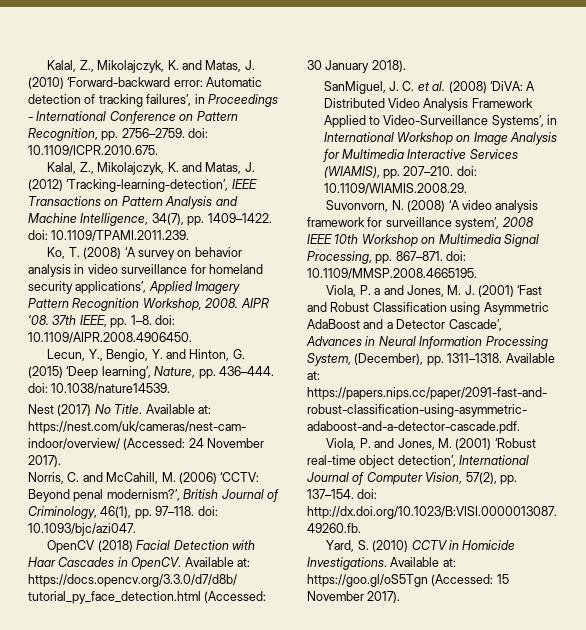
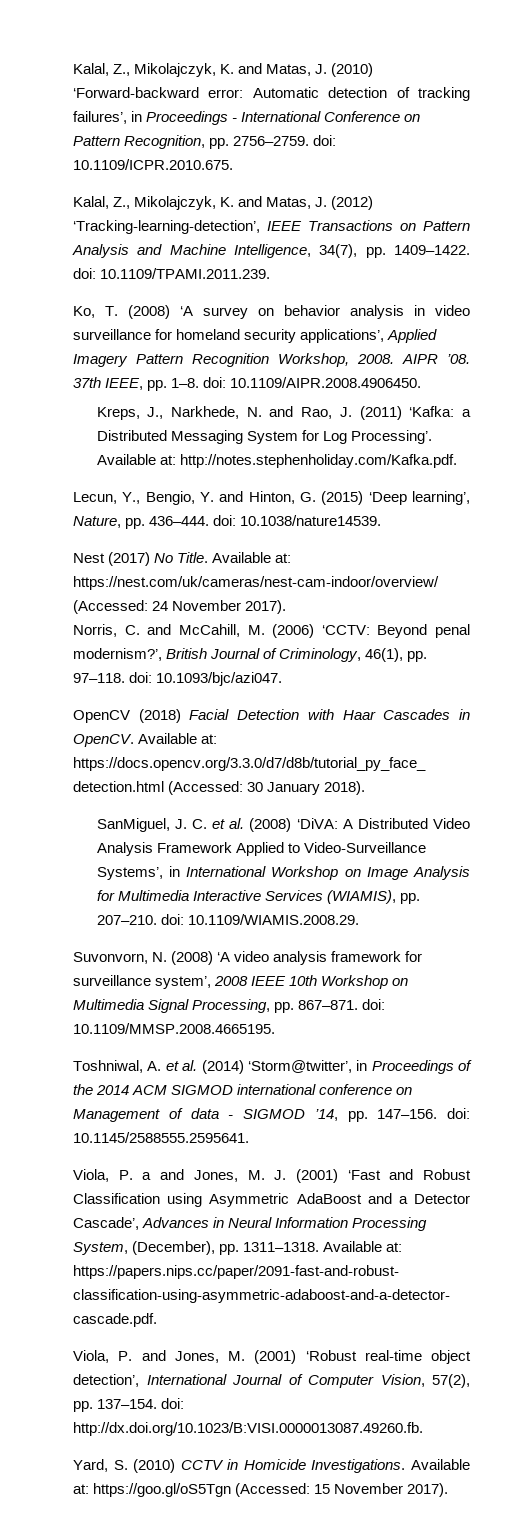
(192, 337) none -> [96,406,471,420] [96,430,432,444] [96,454,457,468] // Kreps, J., Narkhede, N. and Rao, J. (2011) ‘Kafka: a Distributed Messaging System for Log Processing’. Available at: http://notes.stephenholiday.com/Kafka.pdf.
(477, 273) none -> [73,1060,472,1074] [73,1084,413,1095] [73,1108,470,1122] [73,1132,249,1143] // Toshniwal, A. et al. (2014) ‘Storm@twitter’, in Proceedings of the 2014 ACM SIGMOD international conference on Management of data - SIGMOD ’14, pp. 147–156. doi: 10.1145/2588555.2595641.

